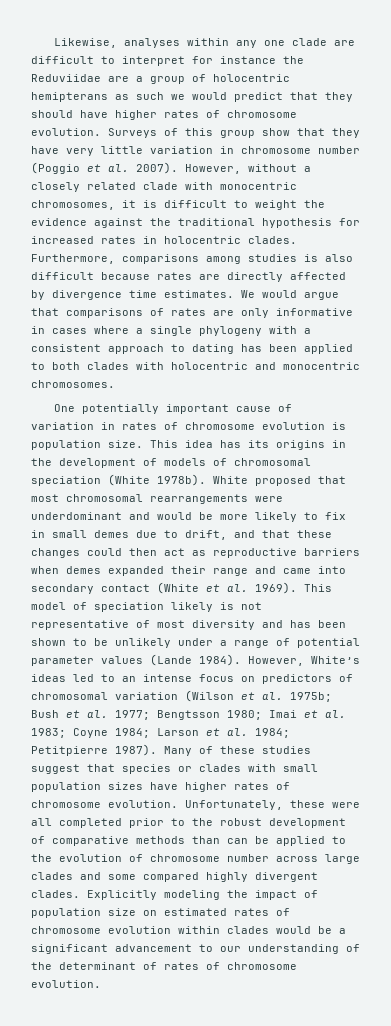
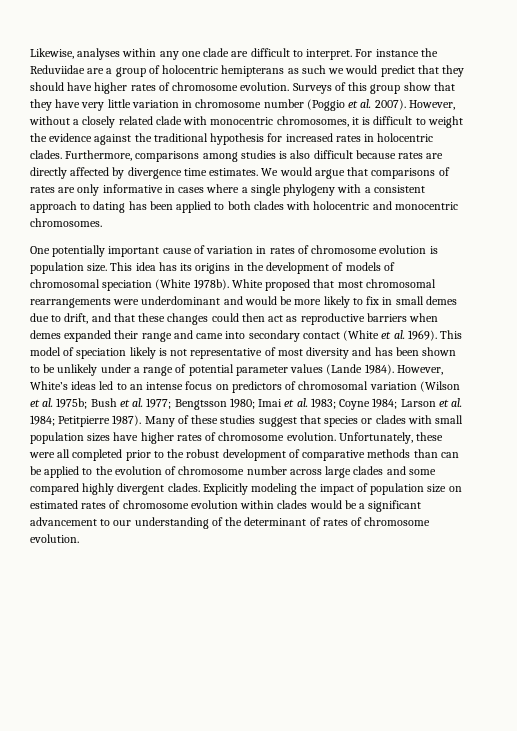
[122,56,213,66] interpret for -> [306,49,373,60] interpret. For

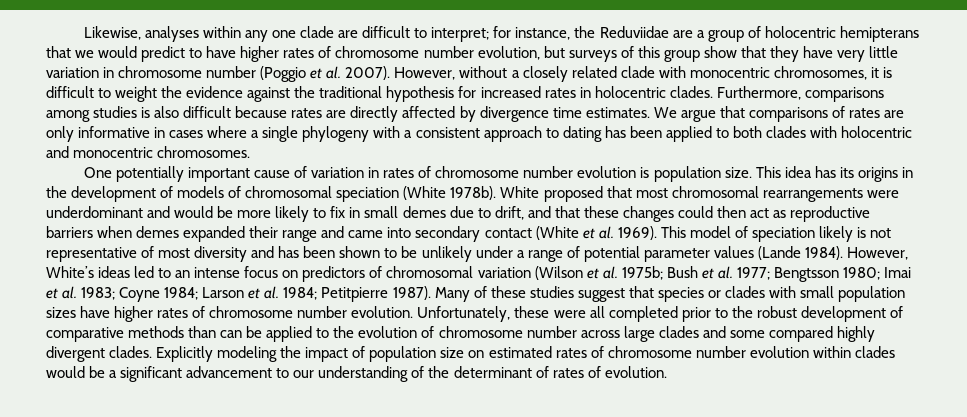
[306,49,419,60] interpret. For instance -> [431,26,571,42] interpret; for instance,
[287,65,326,74] as such -> [46,46,71,58] that
[417,65,465,77] [30,82,332,94] that they should have higher rates of chromosome evolution. Surveys -> [189,46,617,62] to have higher rates of chromosome number evolution, but surveys
[279,167,312,176] would -> (677, 112) none
(378, 249) none -> [523,166,574,178] number
(285, 436) none -> [297,306,348,318] number
(189, 504) none -> [695,346,746,358] number
[364,517,431,526] chromosome -> (601, 372) none

